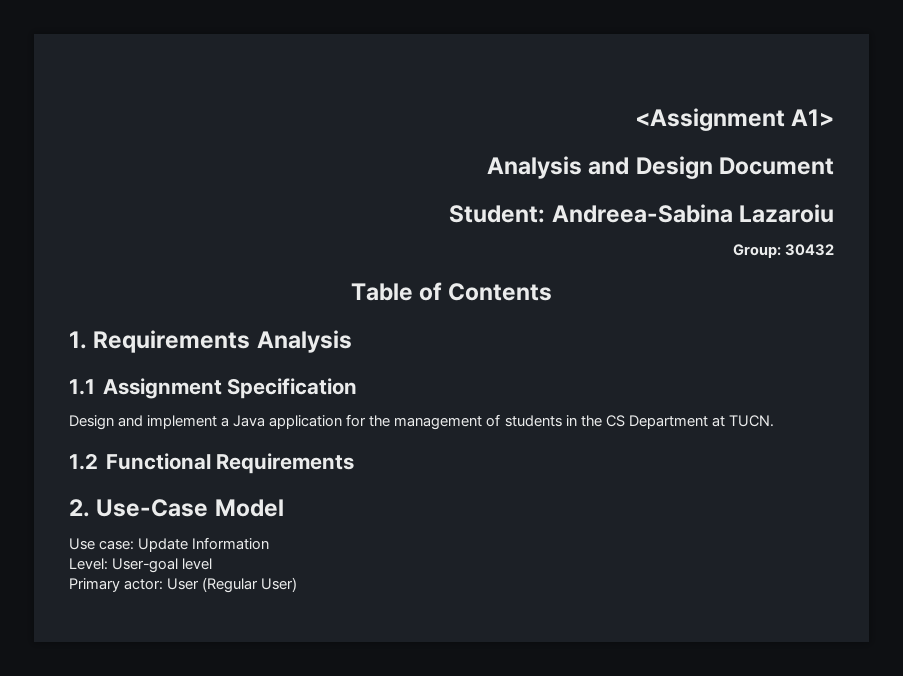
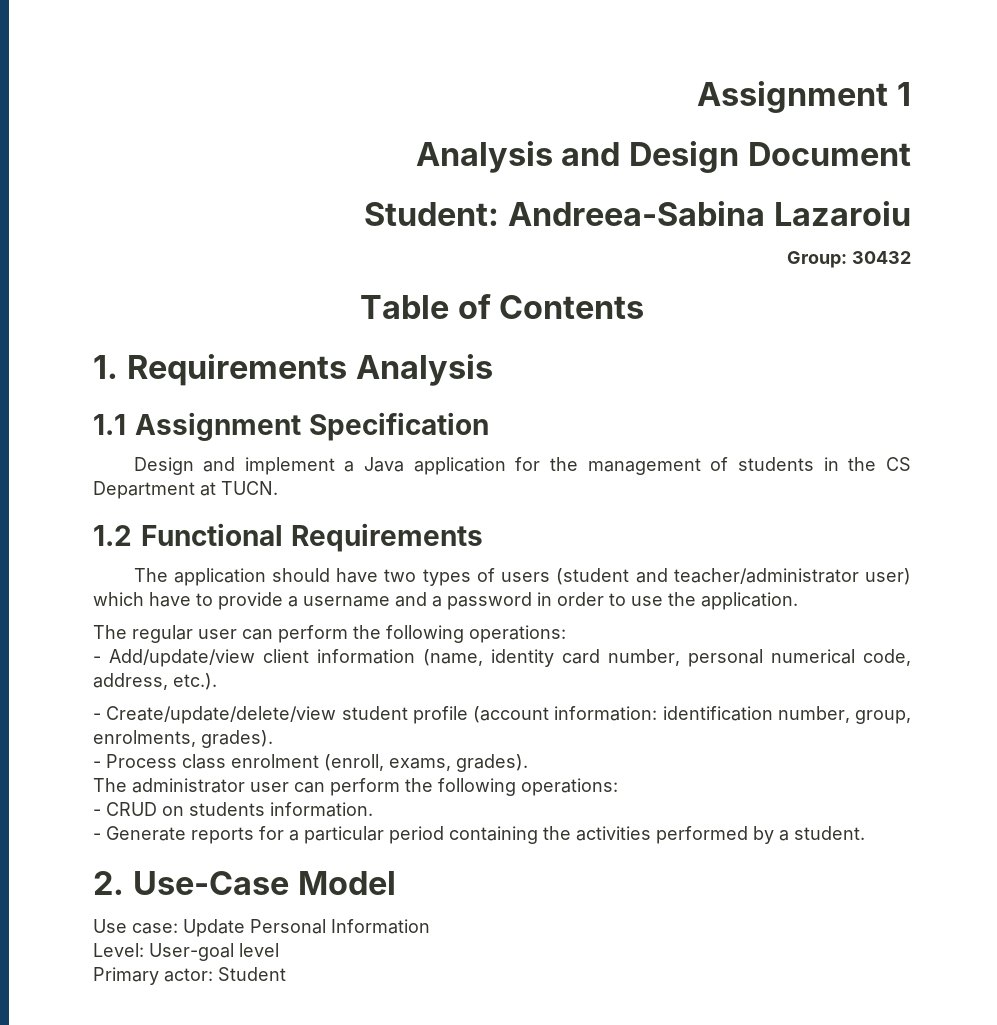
[634,108,834,131] <Assignment A1> -> [697,81,911,113] Assignment 1
(355, 463) none -> [133,568,911,586] [93,592,798,610] [93,625,566,643] [93,649,911,667] [93,673,217,690] [93,706,911,724] [93,730,273,748] [93,754,528,772] [93,778,618,796] [93,802,373,817] [93,826,865,844] // The application should have two types of users (student and teacher/administrator user) which have to provide a username and a password in order to use the application. // The regular user can perform the following operations: // - Add/update/view client information (name, identity card number, personal numerical code, address, etc.). // - Create/update/delete/view student profile (account information: identification number, group, enrolments, grades). // - Process class enrolment (enroll, exams, grades). // The administrator user can perform the following operations: // - CRUD on students information. // - Generate reports for a particular period containing the activities performed by a student.
(189, 545) none -> [250,919,326,934] Personal
[167,577,298,593] User (Regular User) -> [218,967,286,981] Student

